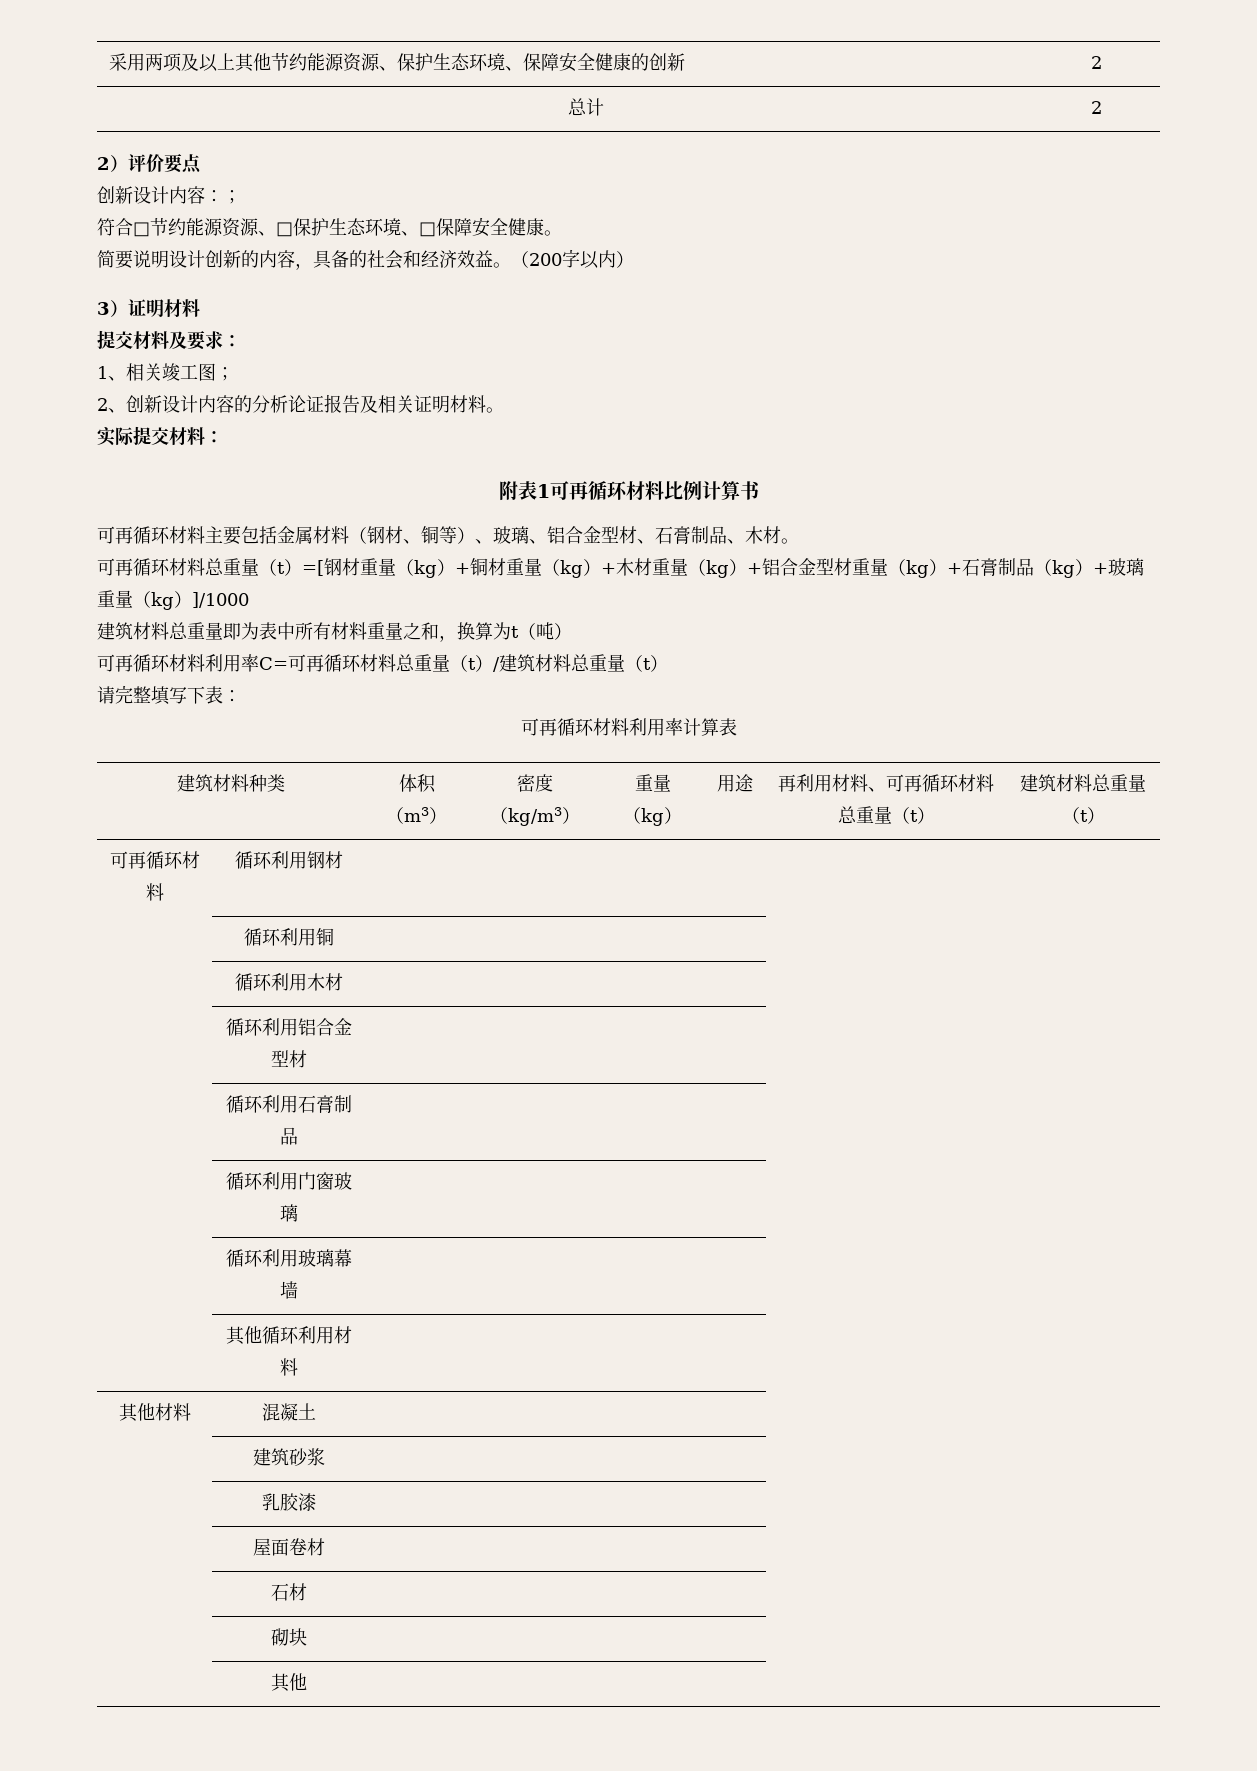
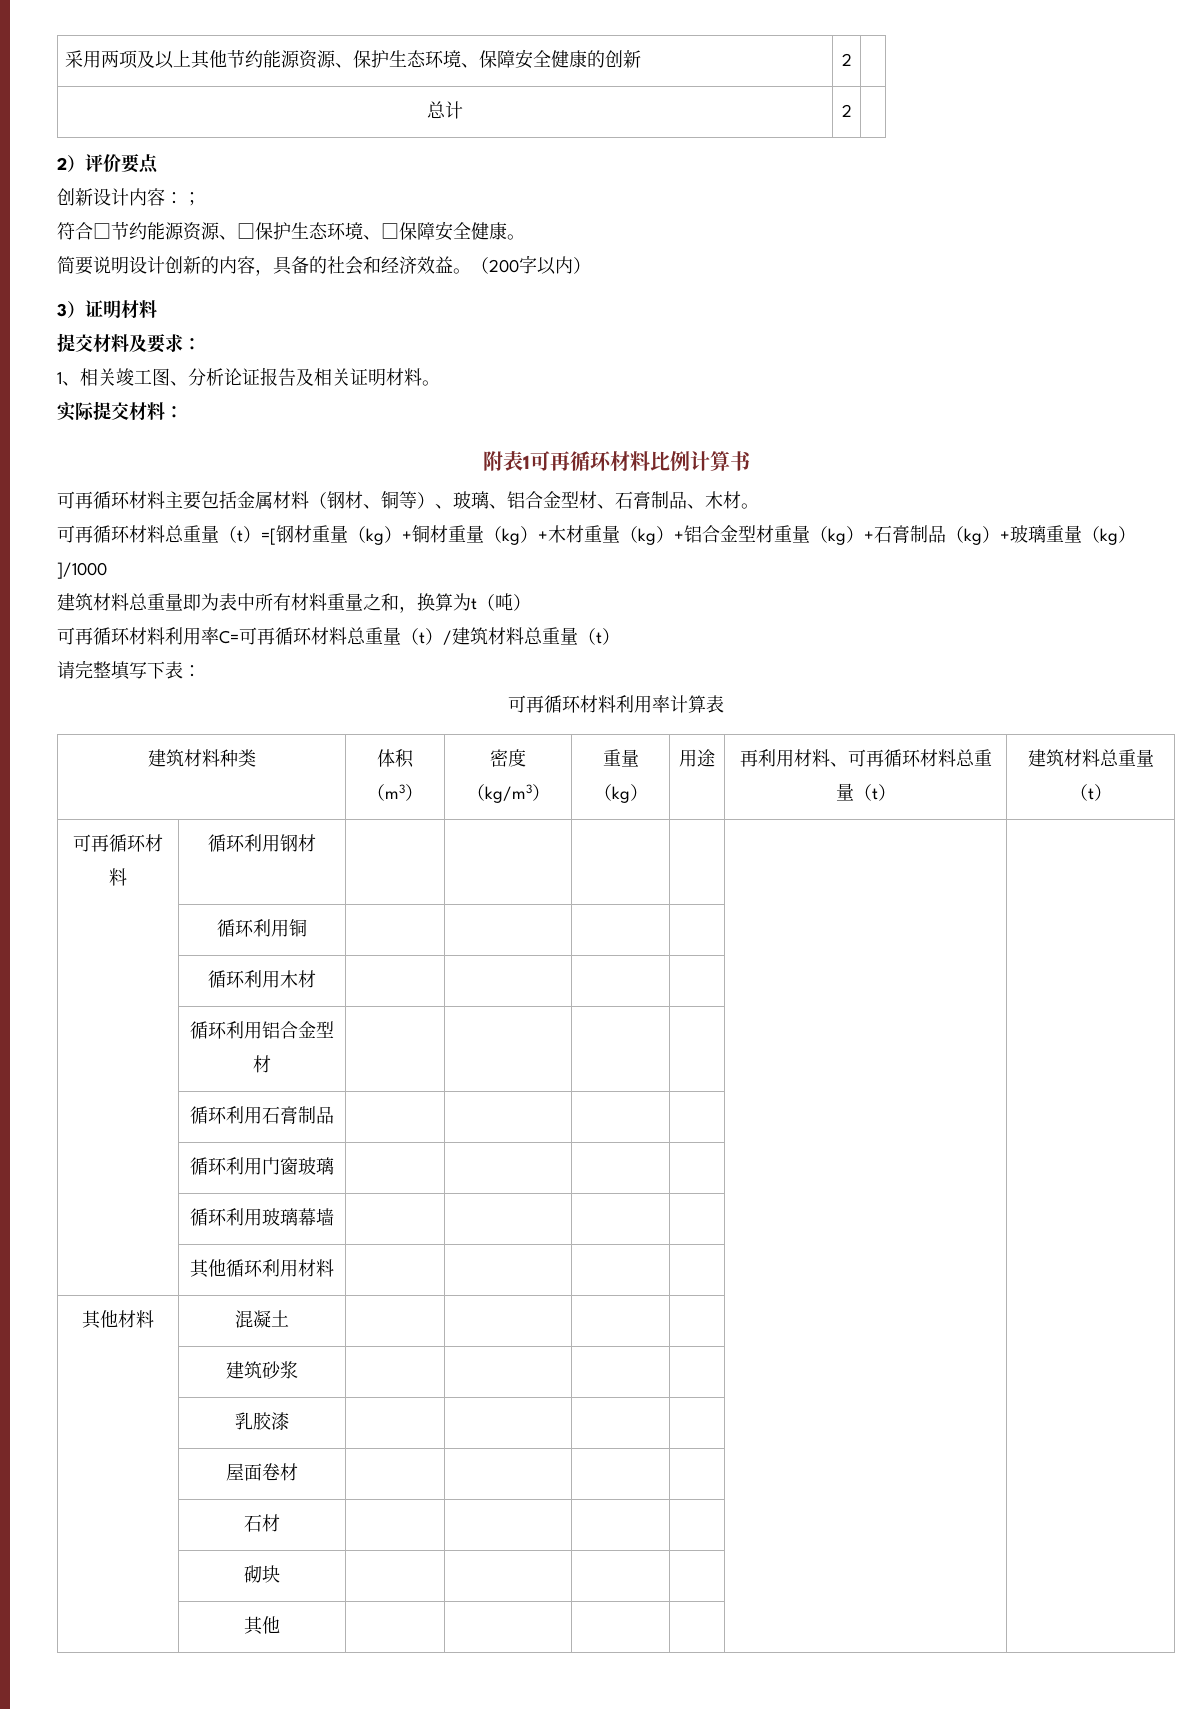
[216,367,234,381] [97,395,252,413] ； // 2、创新设计内容的 -> [170,381,188,386] 、

